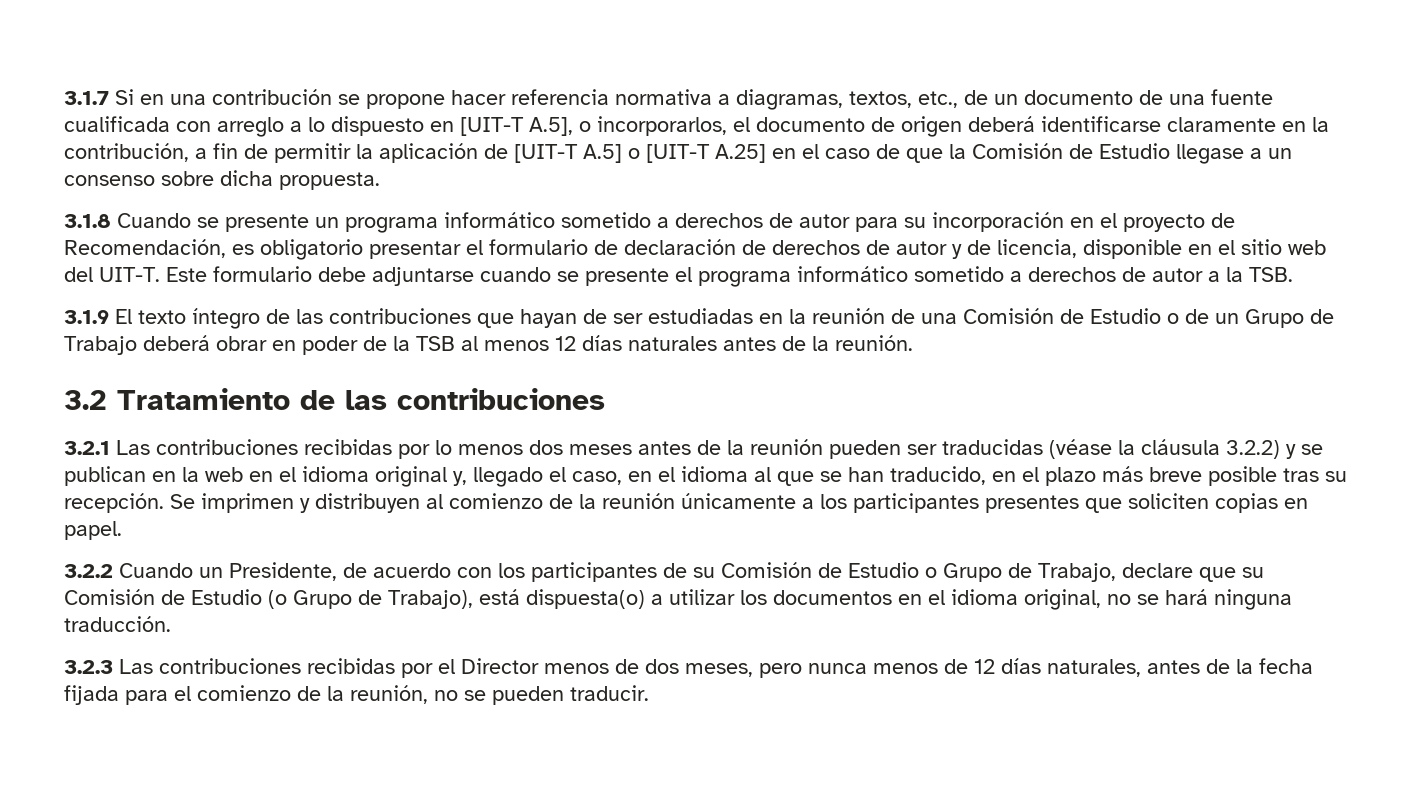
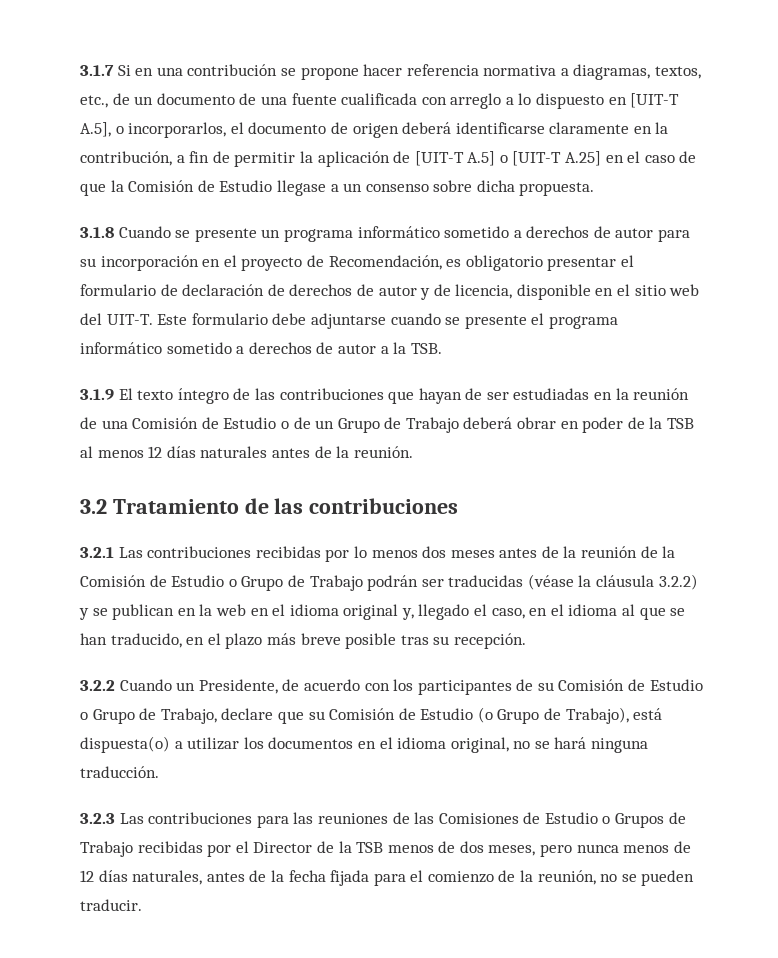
[829,440,901,459] pueden -> [640,546,676,558] [80,575,419,591] de la Comisión de Estudio o Grupo de Trabajo podrán
[170,493,1308,513] [64,521,122,540] Se imprimen y distribuyen al comienzo de la reunión únicamente a los participantes presentes que soliciten copias en papel. -> (526, 641) none
(301, 666) none -> [256,812,686,828] [80,841,133,857] para las reuniones de las Comisiones de Estudio o Grupos de Trabajo
(539, 666) none -> [316,841,384,853] de la TSB

